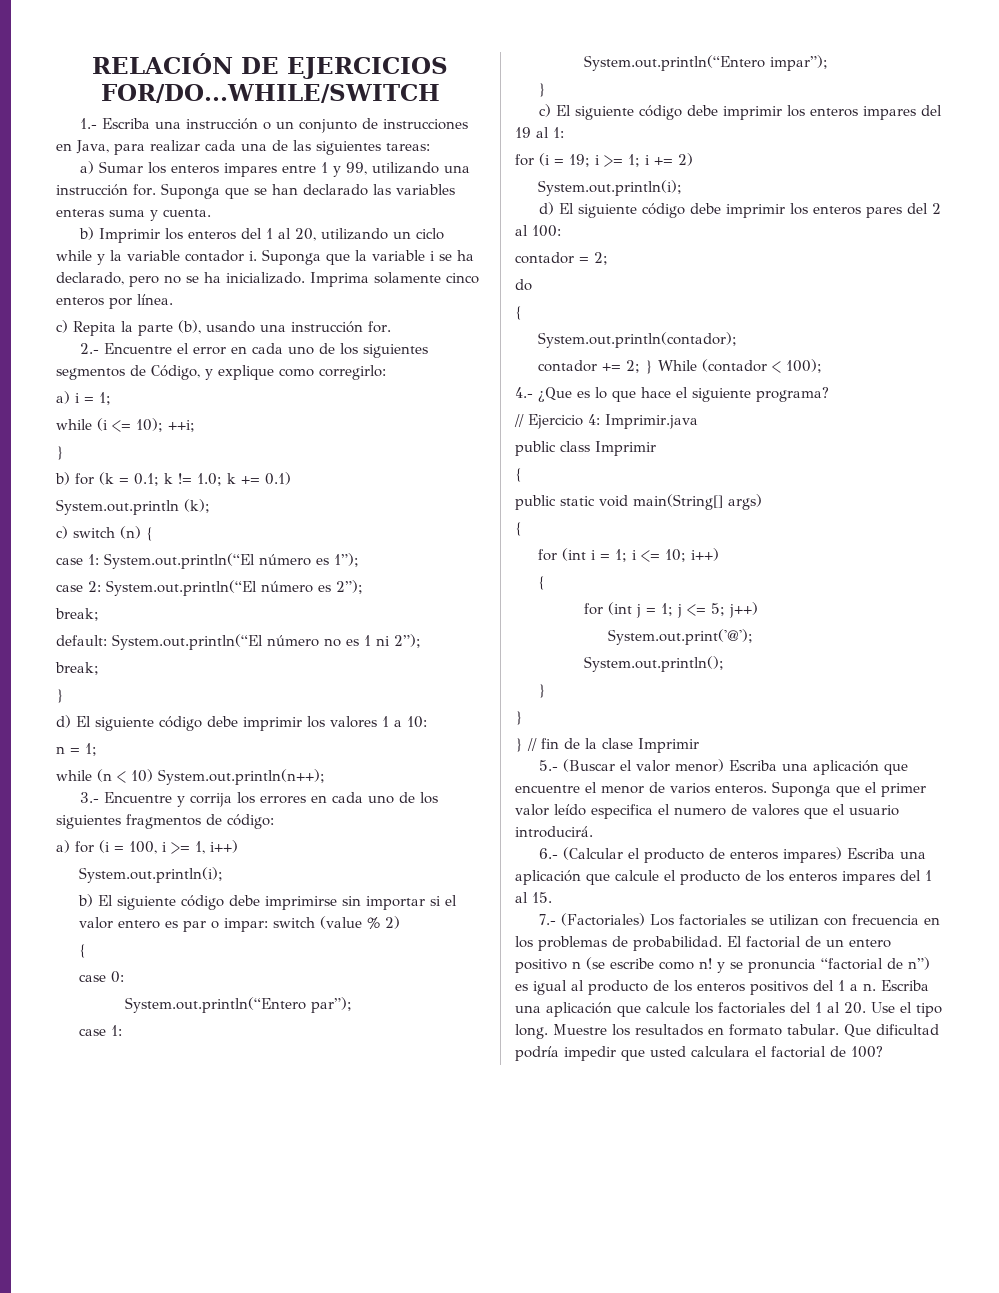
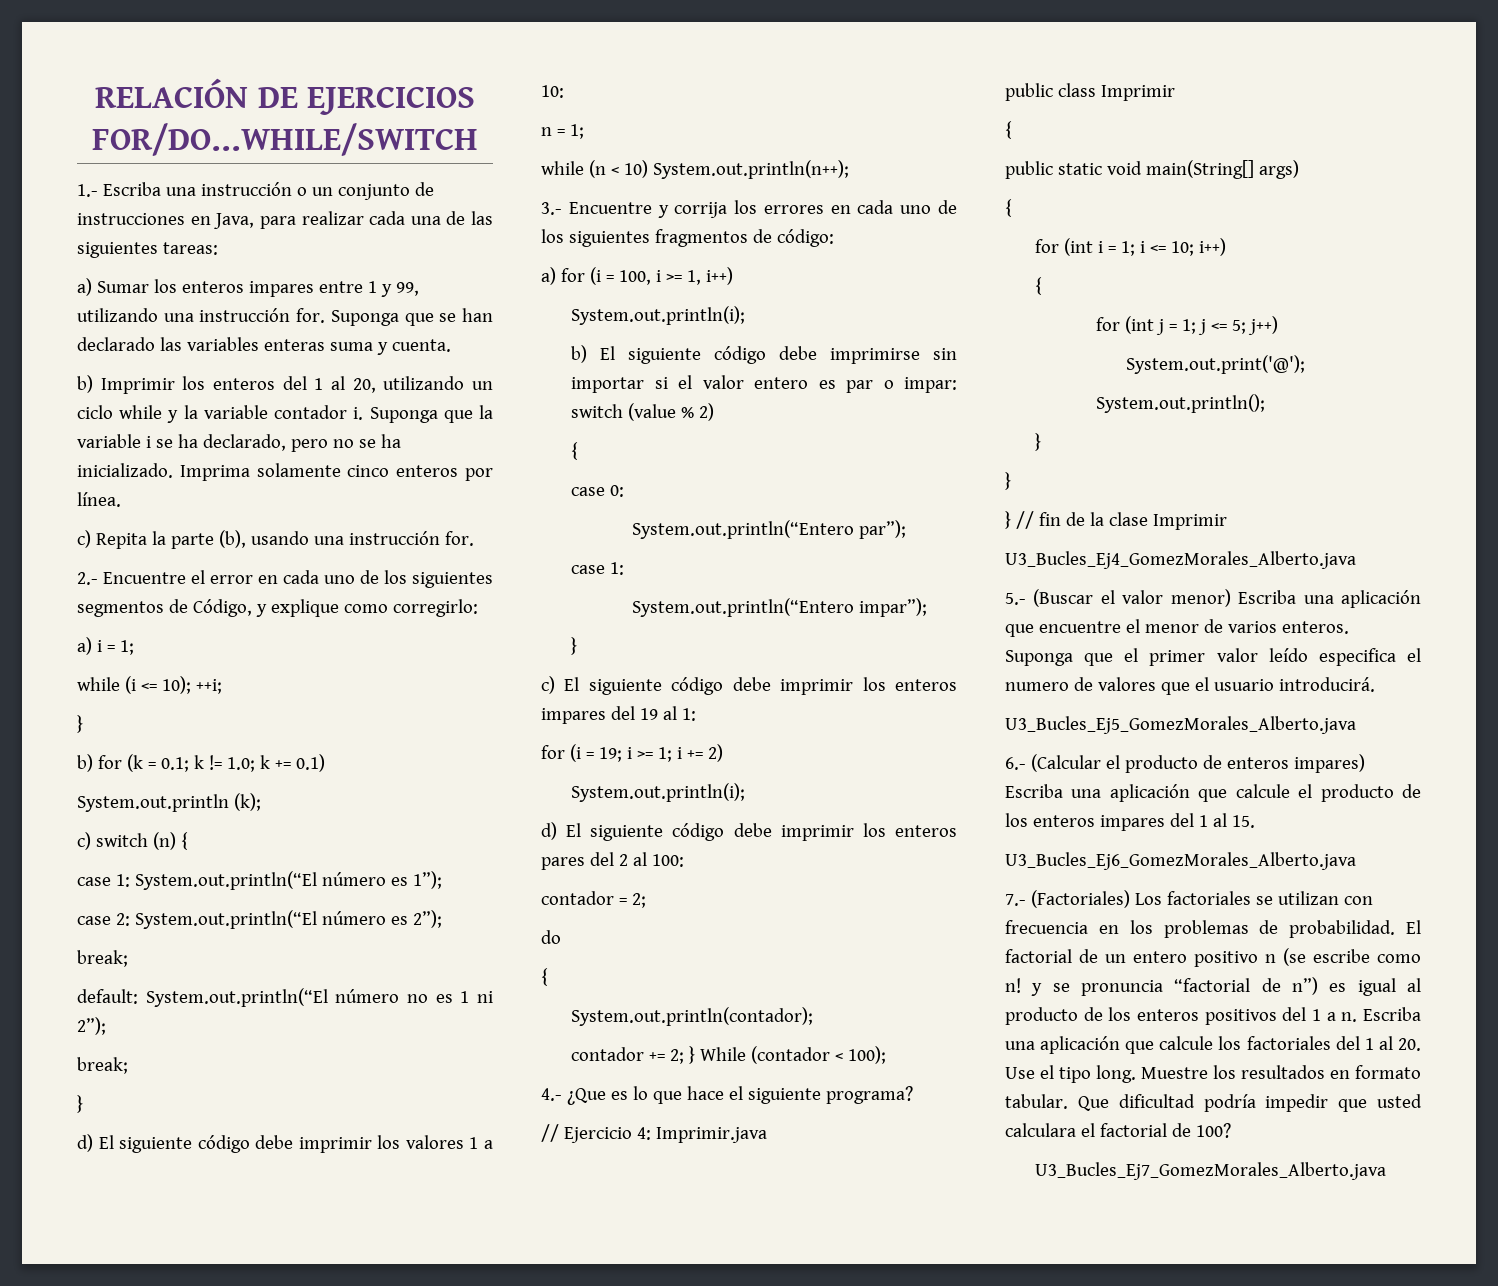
(699, 745) none -> [1005,551,1356,569] // U3_Bucles_Ej4_GomezMorales_Alberto.java
(593, 832) none -> [1005,716,1356,734] // U3_Bucles_Ej5_GomezMorales_Alberto.java
(552, 897) none -> [1005,852,1356,870] // U3_Bucles_Ej6_GomezMorales_Alberto.java
(883, 1052) none -> [1035,1162,1387,1180] // U3_Bucles_Ej7_GomezMorales_Alberto.java

